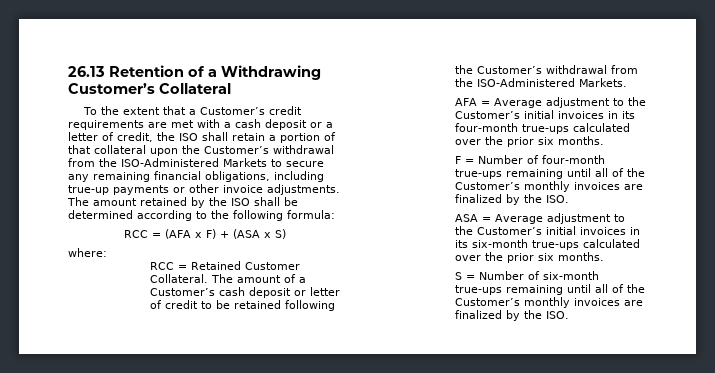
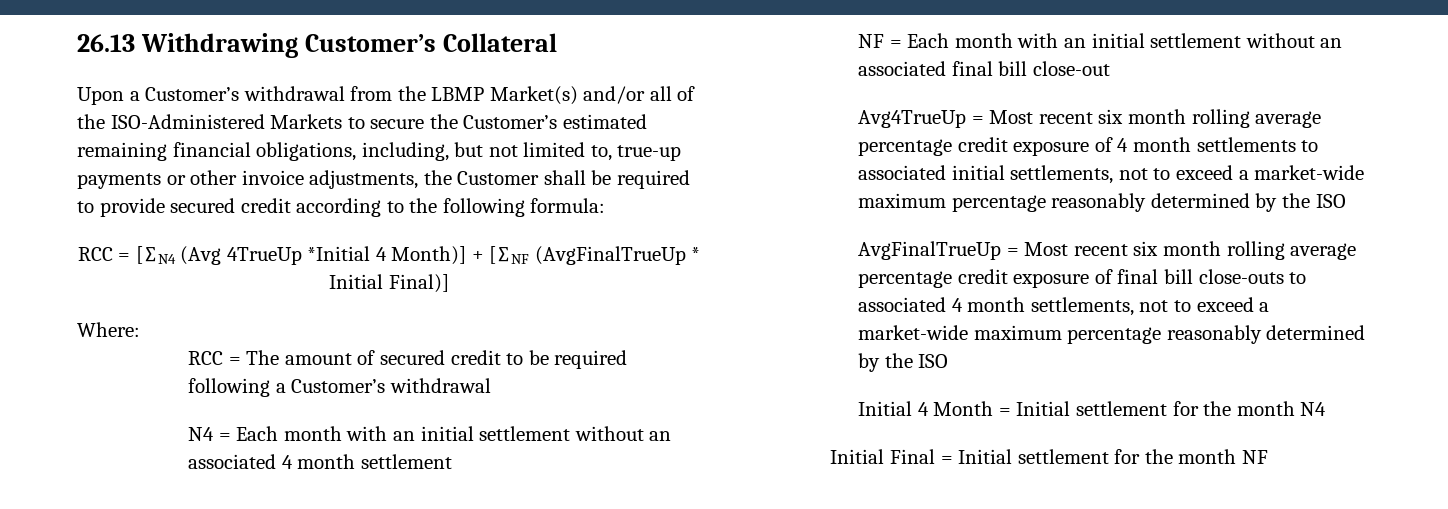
[109,65,217,77] Retention of a -> (135, 43) none
[82,106,303,115] [68,119,333,130] [68,132,336,143] [68,145,334,156] [68,158,324,167] [68,171,324,182] To the extent that a Customer’s credit requirements are met with a cash deposit or a letter of credit, the ISO shall retain a portion of that collateral upon the Customer’s withdrawal from the ISO-Administered Markets to secure any remaining financial obligations, including -> [77,86,696,105] [77,114,647,129] [77,142,612,161] Upon a Customer’s withdrawal from the LBMP Market(s) and/or all of the ISO-Administered Markets to secure the Customer’s estimated remaining financial obligations, including, but not limited to,
[267,184,340,195] [67,197,298,208] [68,210,133,219] adjustments. The amount retained by the ISO shall be determined -> [309,170,690,189] [77,198,291,217] adjustments, the Customer shall be required to provide secured credit
[165,229,286,239] [68,248,107,257] [150,261,301,270] [150,274,307,283] [150,287,341,298] [150,300,336,311] [455,65,639,74] [455,78,628,87] [455,97,647,108] [455,110,636,119] [455,123,631,134] [455,136,605,147] [455,155,606,164] [455,168,646,179] [455,181,644,192] [455,194,570,205] [455,213,626,224] [455,226,641,235] [455,239,641,250] [455,252,605,263] [455,271,600,280] [455,284,646,295] [455,297,644,308] [455,310,570,321] (AFA x F) + (ASA x S) // where: // RCC = Retained Customer Collateral. The amount of a Customer’s cash deposit or letter of credit to be retained following the Customer’s withdrawal from the ISO-Administered Markets. // AFA = Average adjustment to the Customer’s initial invoices in its four-month true-ups calculated over the prior six months. // F = Number of four-month true-ups remaining until all of the Customer’s monthly invoices are finalized by the ISO. // ASA = Average adjustment to the Customer’s initial invoices in its six-month true-ups calculated over the prior six months. // S = Number of six-month true-ups remaining until all of the Customer’s monthly invoices are finalized by the ISO. -> [135,246,701,265] [329,274,449,293] [77,322,140,337] [188,350,628,369] [188,378,491,397] [188,426,672,441] [188,454,452,469] [858,33,1343,48] [858,61,1110,76] [858,109,1322,128] [858,137,1319,156] [858,165,1365,184] [858,193,1346,212] [858,241,1357,260] [858,269,1307,288] [858,297,1270,316] [858,325,1366,344] [858,353,949,372] [858,401,1327,416] [830,449,1268,464] [∑N4 (Avg 4TrueUp *Initial 4 Month)] + [∑NF (AvgFinalTrueUp * Initial Final)] // Where: // RCC = The amount of secured credit to be required following a Customer’s withdrawal // N4 = Each month with an initial settlement without an associated 4 month settlement // NF = Each month with an initial settlement without an associated final bill close-out // Avg4TrueUp = Most recent six month rolling average percentage credit exposure of 4 month settlements to associated initial settlements, not to exceed a market-wide maximum percentage reasonably determined by the ISO // AvgFinalTrueUp = Most recent six month rolling average percentage credit exposure of final bill close-outs to associated 4 month settlements, not to exceed a market-wide maximum percentage reasonably determined by the ISO // Initial 4 Month = Initial settlement for the month N4 // Initial Final = Initial settlement for the month NF

